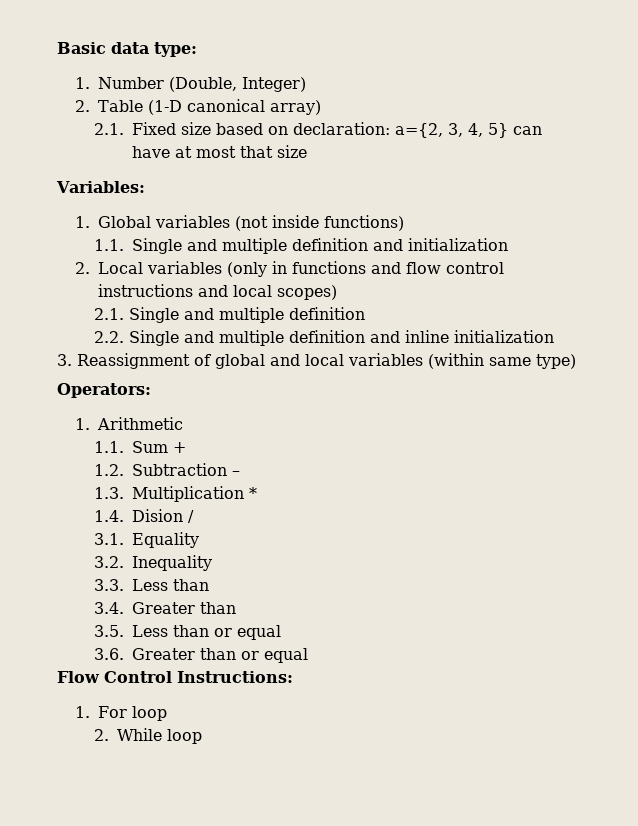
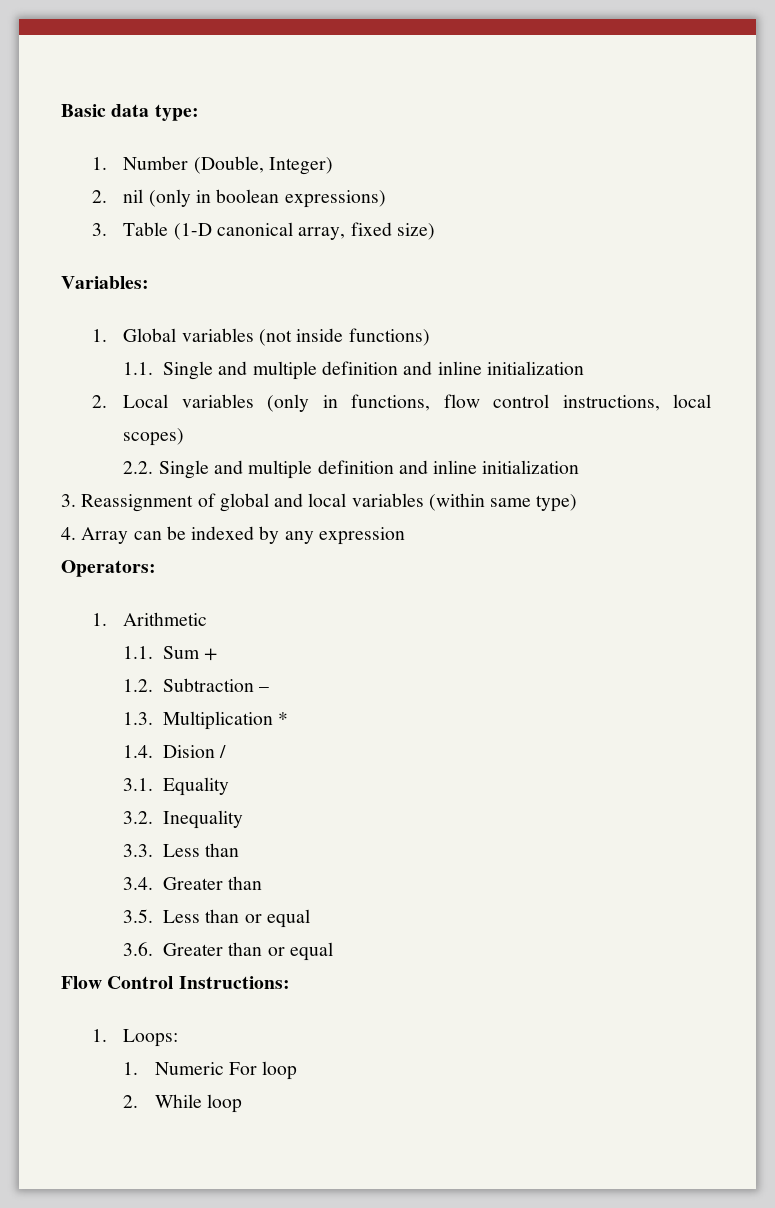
[98,99,322,115] [93,122,542,138] [131,145,307,158] Table (1-D canonical array) // 2.1. Fixed size based on declaration: a={2, 3, 4, 5} can have at most that size -> [123,189,386,208] [92,222,435,240] nil (only in boolean expressions) // 3. Table (1-D canonical array, fixed size)
(403, 245) none -> [437,361,482,375] inline
[292,261,505,274] [98,284,338,300] [93,307,365,323] functions and flow control instructions and local scopes) // 2.1. Single and multiple definition -> [351,394,712,411] [123,428,185,446] functions, flow control instructions, local scopes)
(576, 361) none -> [61,526,405,545] // 4. Array can be indexed by any expression
(91, 712) none -> [123,1029,179,1047] [123,1062,224,1075] Loops: // 1. Numeric

